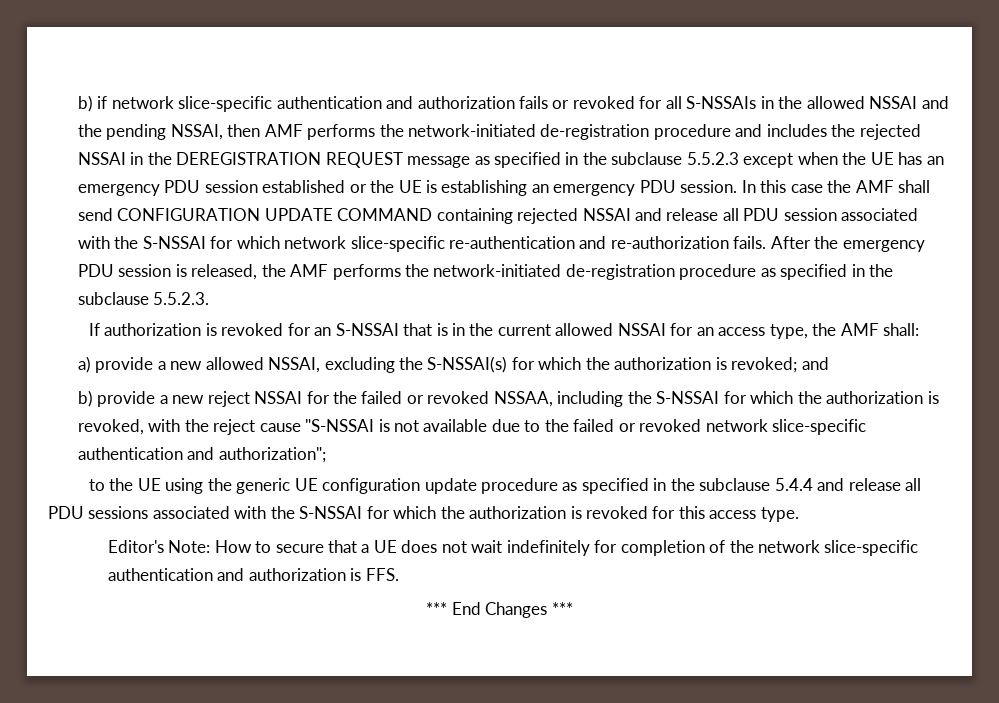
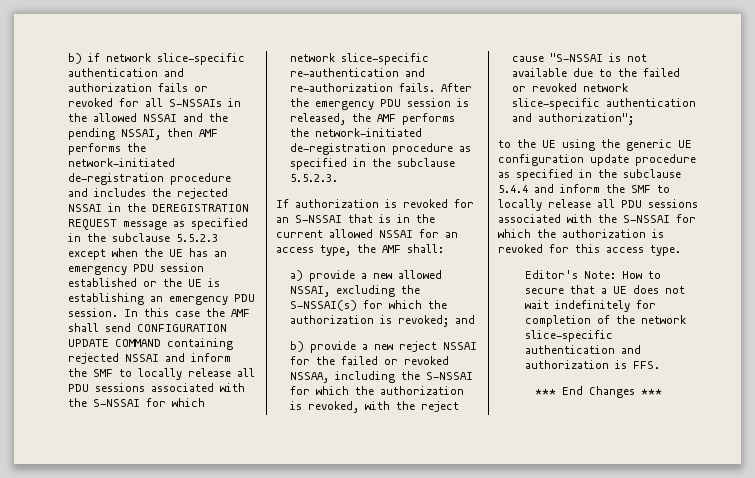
[666,208,837,221] release all PDU session -> [190,353,231,362] [67,368,255,380] [67,383,145,392] inform the SMF to locally release all PDU sessions
(845, 484) none -> [560,184,670,193] [498,199,542,211] inform the SMF to locally

